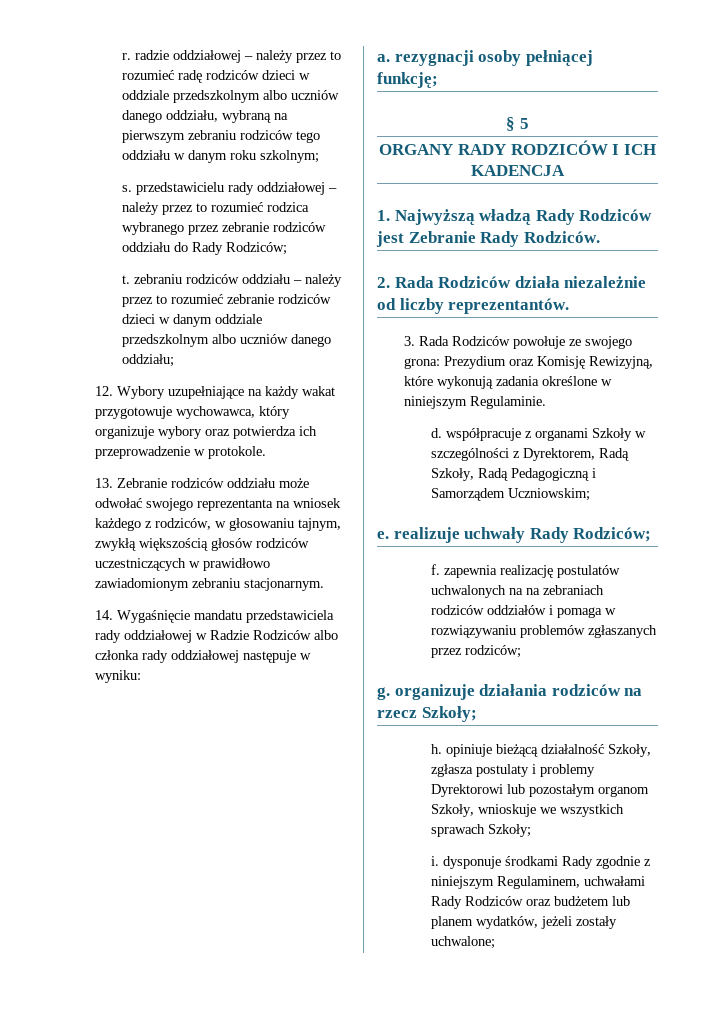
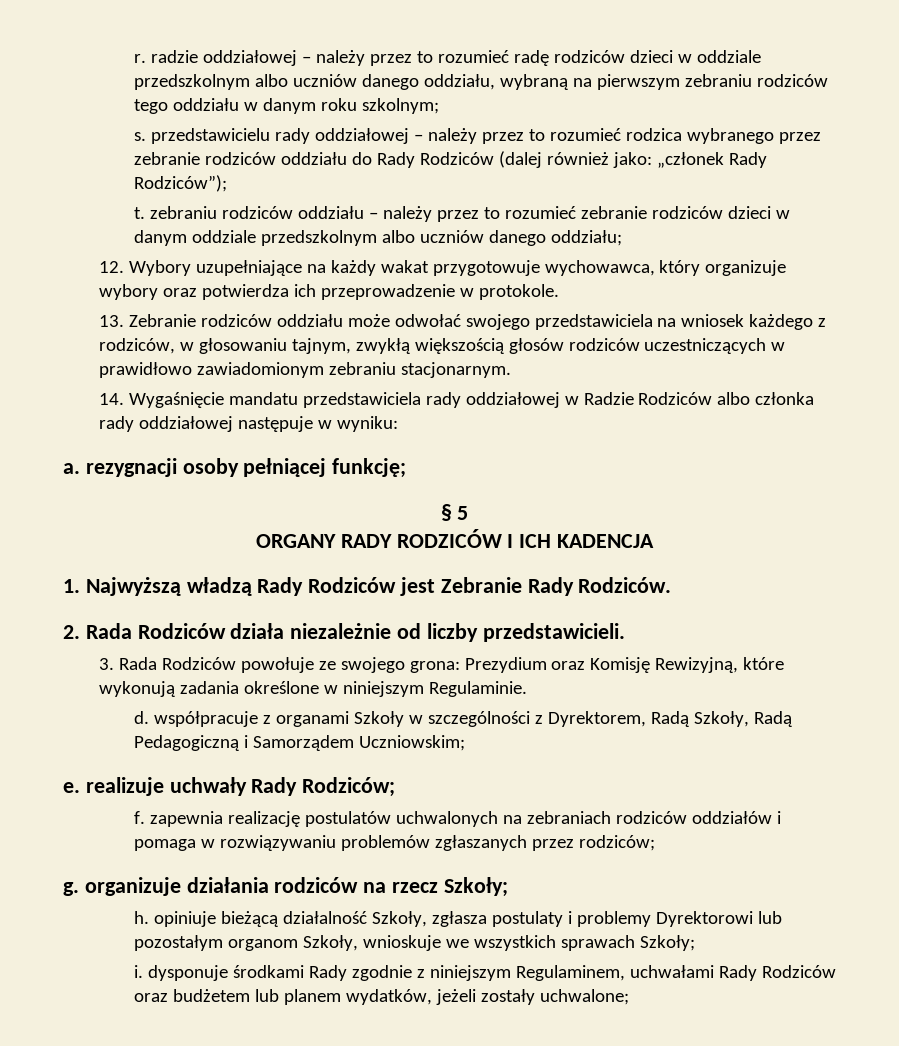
[226,242,288,255] Rodziców; -> [420,151,768,168] [134,175,228,192] Rodziców (dalej również jako: „członek Rady Rodziców”);
[197,499,274,511] reprezentanta -> [534,314,653,330] przedstawiciela
[448,298,570,314] reprezentantów. -> [482,623,625,642] przedstawicieli.
[526,588,541,595] na -> (523, 819) none

